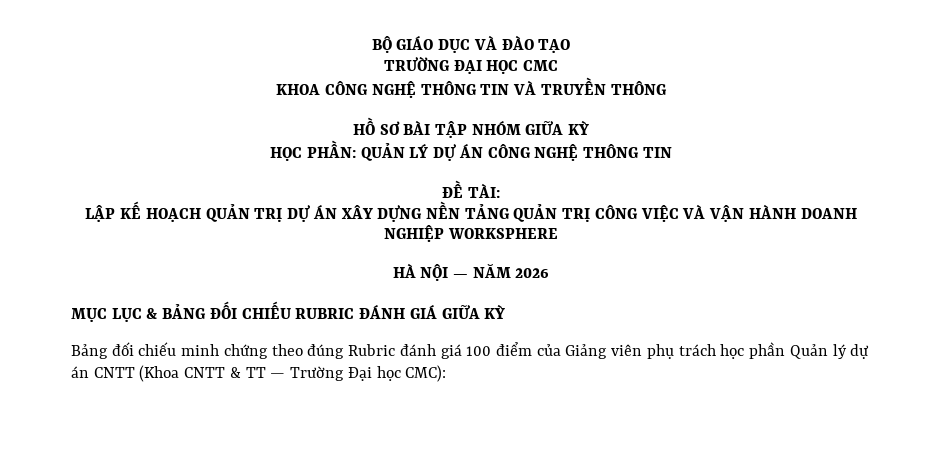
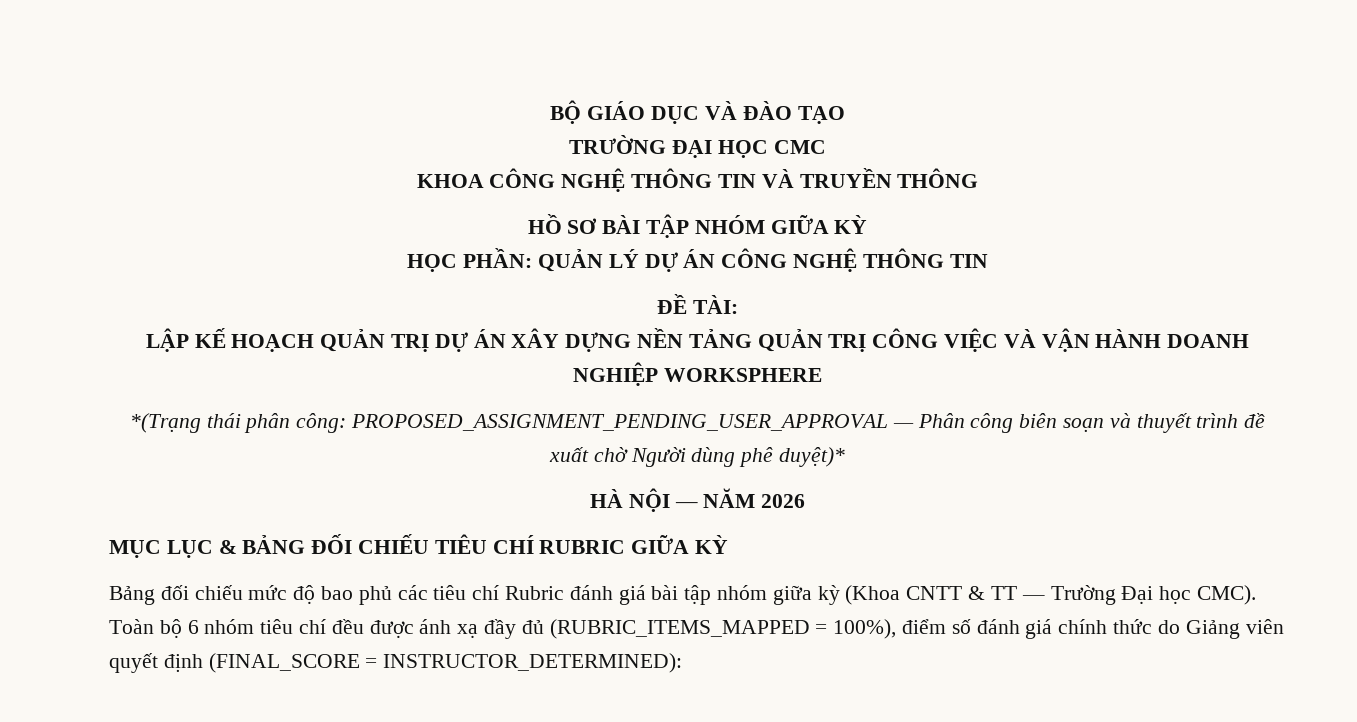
(558, 233) none -> [129,413,1266,433] [548,447,846,467] // *(Trạng thái phân công: PROPOSED_ASSIGNMENT_PENDING_USER_APPROVAL — Phân công biên soạn và thuyết trình đề xuất chờ Người dùng phê duyệt)*
[295,304,437,319] RUBRIC ĐÁNH GIÁ -> [434,534,626,554] TIÊU CHÍ RUBRIC
[181,342,870,359] [71,366,135,378] minh chứng theo đúng Rubric đánh giá 100 điểm của Giảng viên phụ trách học phần Quản lý dự án CNTT -> [248,585,840,605] mức độ bao phủ các tiêu chí Rubric đánh giá bài tập nhóm giữa kỳ
[405,365,447,382] CMC): -> [1196,585,1256,605] [109,619,1284,639] [109,653,683,673] CMC). Toàn bộ 6 nhóm tiêu chí đều được ánh xạ đầy đủ (RUBRIC_ITEMS_MAPPED = 100%), điểm số đánh giá chính thức do Giảng viên quyết định (FINAL_SCORE = INSTRUCTOR_DETERMINED):

